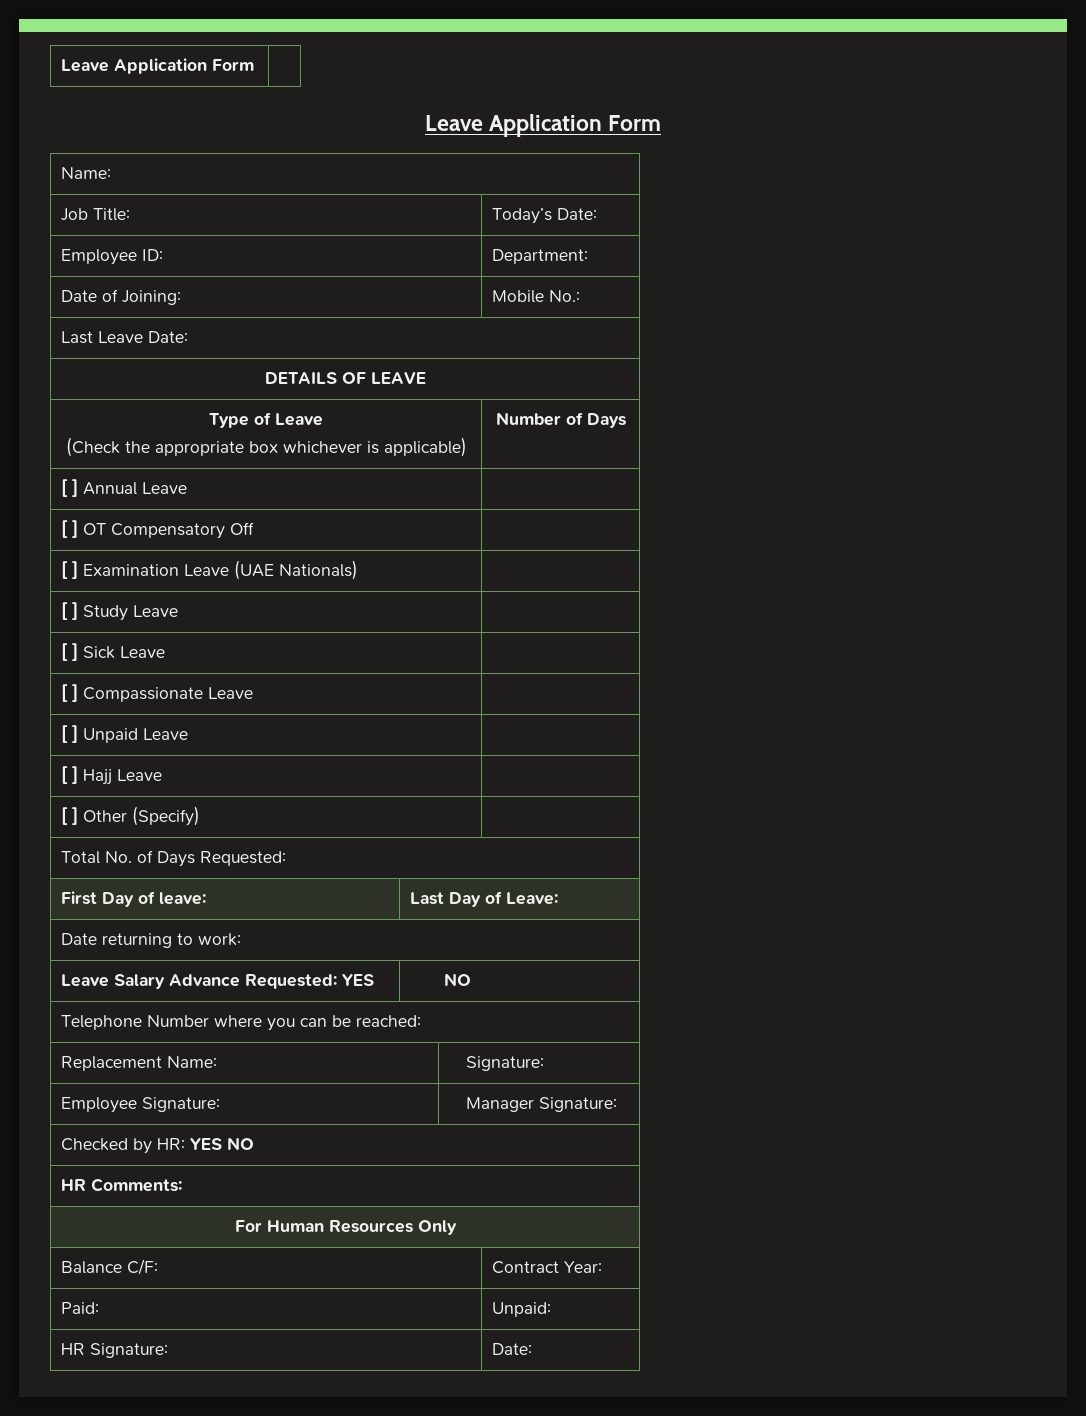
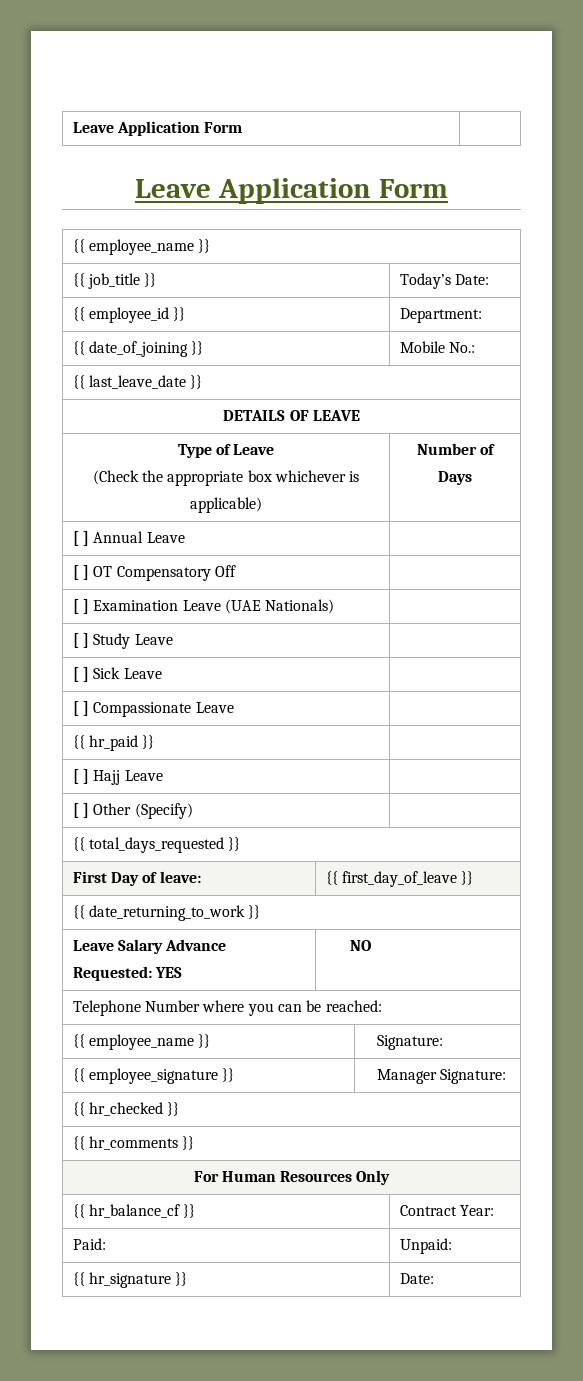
[61,167,112,179] [61,208,131,221] [492,208,598,224] [61,249,164,265] [492,249,589,264] [61,289,182,305] Name: // Job Title: | Today’s Date: // Employee ID: | Department: // Date of Joining: -> [72,239,211,255] [72,273,157,289] [399,273,490,289] [72,307,186,323] [399,308,482,323] [72,341,204,357] {{ employee_name }} // {{ job_title }} | Today’s Date: // {{ employee_id }} | Department: // {{ date_of_joining }}
[61,331,189,344] Last Leave Date: -> [72,375,203,389] {{ last_leave_date }}
[61,725,189,743] [ ] Unpaid Leave -> [72,735,155,751] {{ hr_paid }}
[61,850,287,867] Total No. of Days Requested: -> [72,837,241,853] {{ total_days_requested }}
[410,891,559,907] [61,933,242,948] Last Day of Leave: // Date returning to work: -> [325,871,474,887] [72,905,261,921] {{ first_day_of_leave }} // {{ date_returning_to_work }}
[61,1056,218,1071] [466,1056,545,1071] [61,1097,221,1113] [466,1097,618,1112] [61,1137,255,1154] [61,1178,183,1192] Replacement Name: | Signature: // Employee Signature: | Manager Signature: // Checked by HR: YES NO // HR Comments: -> [72,1034,211,1050] [376,1035,443,1050] [72,1068,235,1084] [376,1069,507,1084] [72,1102,180,1116] [72,1136,195,1150] {{ employee_name }} | Signature: // {{ employee_signature }} | Manager Signature: // {{ hr_checked }} // {{ hr_comments }}
[61,1259,159,1275] Balance C/F: -> [72,1204,196,1218] {{ hr_balance_cf }}
[61,1343,169,1358] HR Signature: -> [72,1272,188,1288] {{ hr_signature }}

